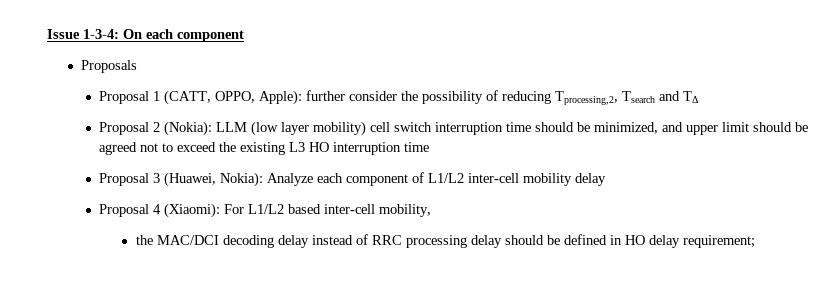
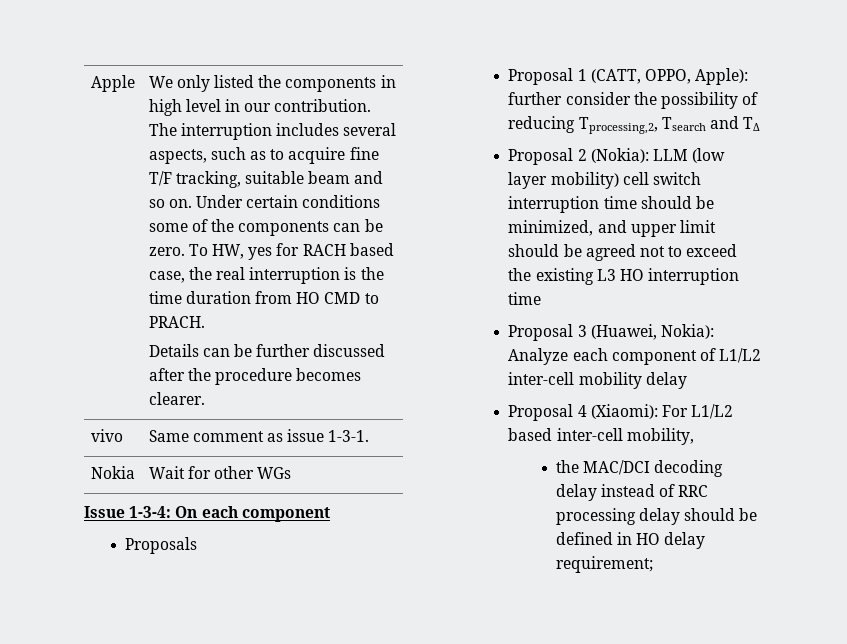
(47, 34) none -> [90,75,135,92] [148,75,396,92] [148,99,372,116] [148,123,397,140] [148,147,379,164] [148,171,384,188] [148,195,381,208] [148,219,383,236] [148,243,394,260] [148,267,384,284] [148,291,379,304] [148,316,205,328] [148,344,386,357] [148,368,362,385] [148,392,205,405] [90,429,123,442] [148,429,370,442] [90,466,135,479] [148,466,292,479] Apple | We only listed the components in high level in our contribution. The interruption includes several aspects, such as to acquire fine T/F tracking, suitable beam and so on. Under certain conditions some of the components can be zero. To HW, yes for RACH based case, the real interruption is the time duration from HO CMD to PRACH. // Details can be further discussed after the procedure becomes clearer. // vivo | Same comment as issue 1-3-1. // Nokia | Wait for other WGs //

